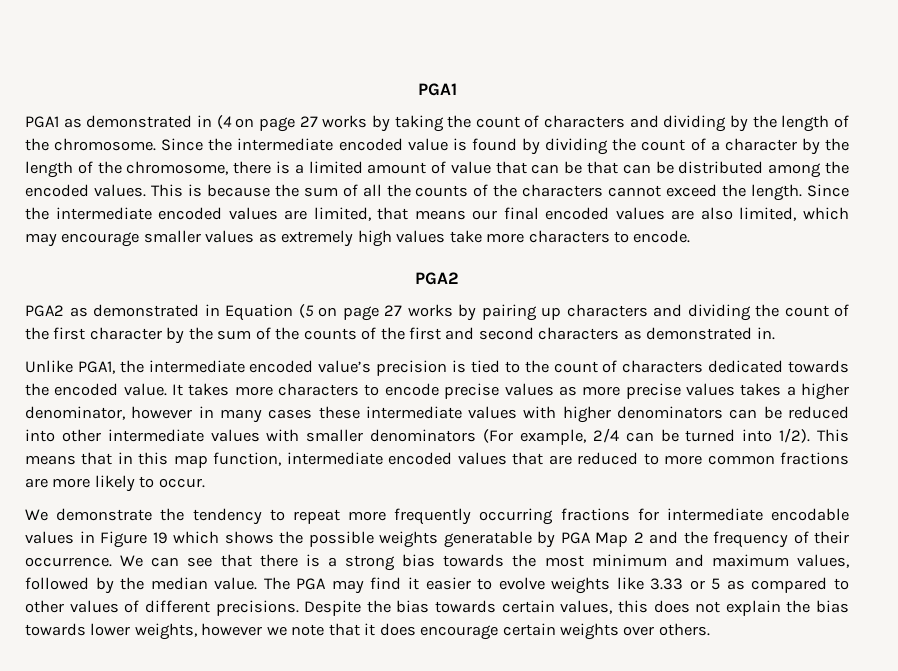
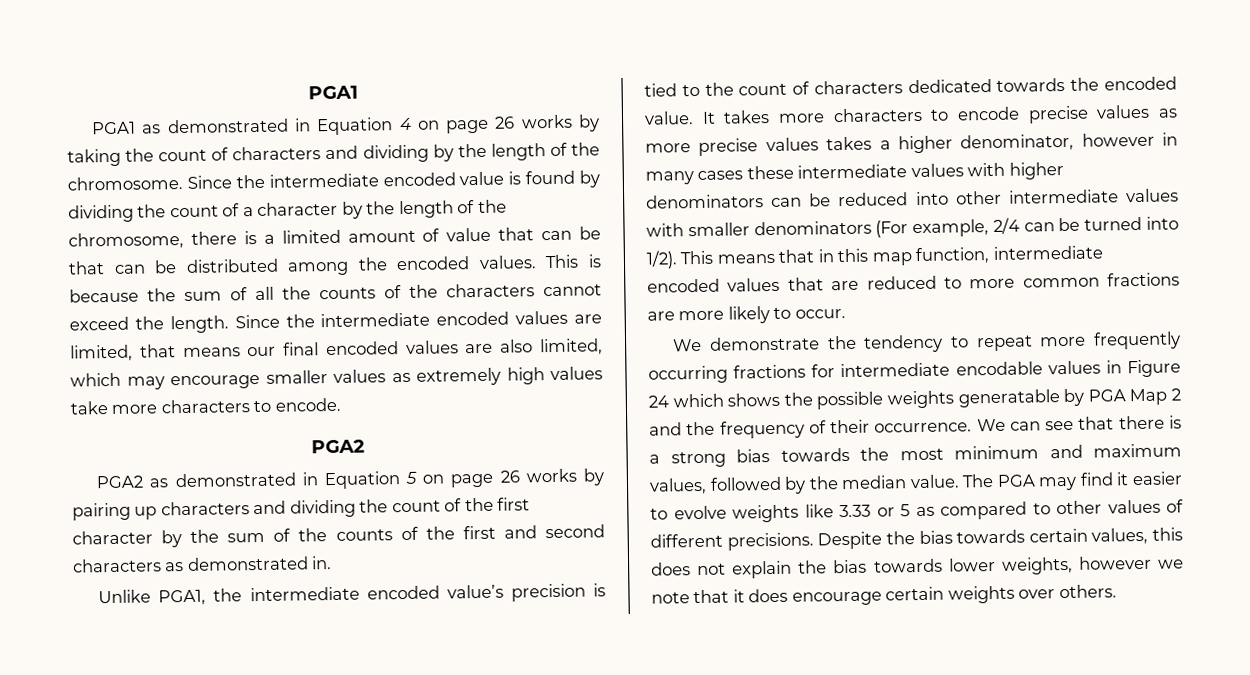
[216,115,318,132] (4 on page 27 -> [316,116,516,136] Equation 4 on page 26
[298,304,402,321] (5 on page 27 -> [405,470,520,488] 5 on page 26
[152,532,168,544] 19 -> [648,395,669,408] 24

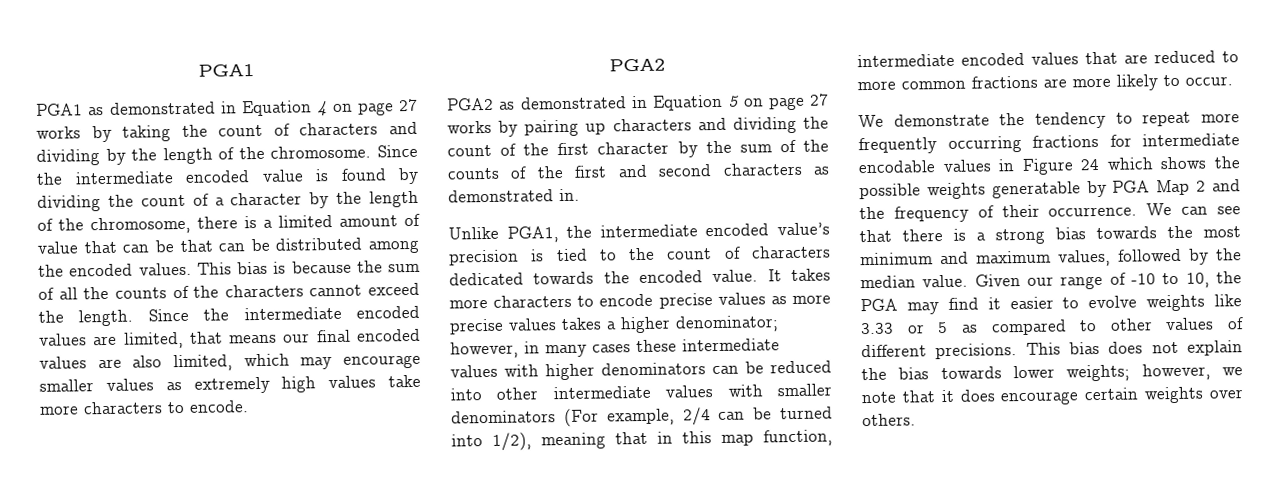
[494,116,516,129] 26 -> [399,98,418,112] 27
(580, 261) none -> [237,261,268,275] bias
[499,470,520,483] 26 -> [809,93,829,106] 27
[960,132,1155,152] denominator, however -> [675,315,779,333] [450,341,519,359] denominator; however,
[646,250,775,269] 1/2). This means -> [492,432,606,451] 1/2), meaning
[962,473,995,488] The -> [974,271,1242,290] Given our range of -10 to 10, the
[817,527,1183,550] Despite the bias towards certain values, this -> [1025,341,1100,355] This bias
[1001,555,1152,575] weights, however -> [1066,363,1211,382] weights; however,

